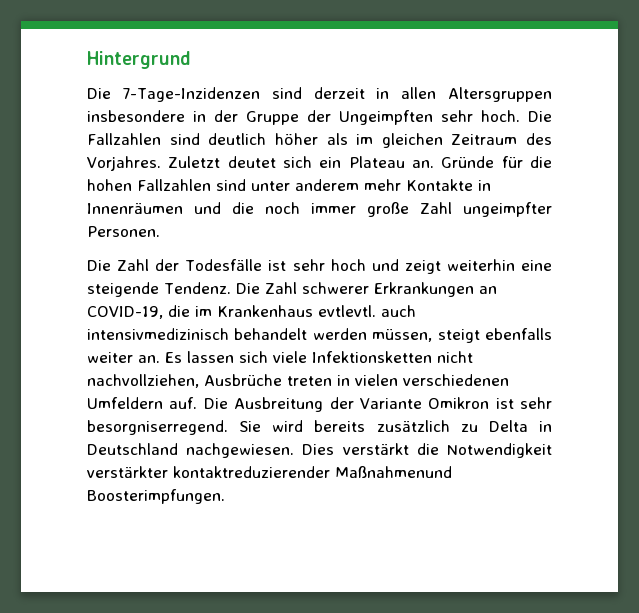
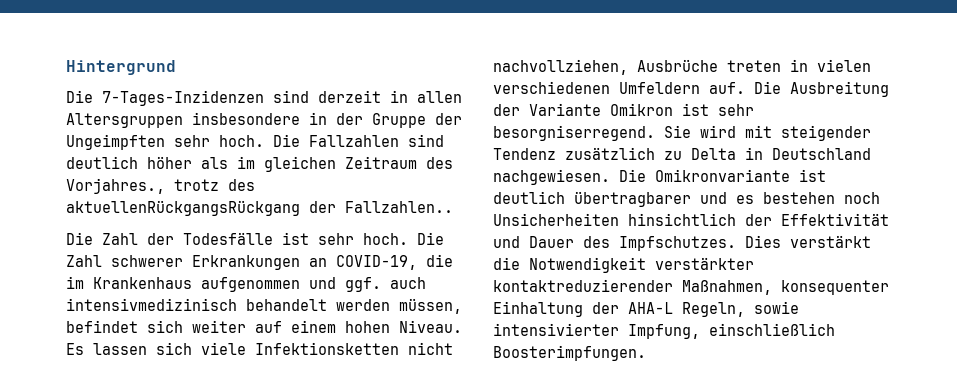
[122,87,260,102] 7-Tage-Inzidenzen -> [102,90,264,106] 7-Tages-Inzidenzen
[87,156,553,171] [87,179,491,191] [87,202,552,217] [87,226,160,237] Vorjahres. Zuletzt deutet sich ein Plateau an. Gründe für die hohen Fallzahlen sind unter anderem mehr Kontakte in Innenräumen und die noch immer große Zahl ungeimpfter Personen. -> [66,178,255,194] [66,200,453,216] Vorjahres., trotz des aktuellenRückgangsRückgang der Fallzahlen..
[330,259,552,274] [87,282,231,297] hoch und zeigt weiterhin eine steigende Tendenz. -> [363,233,408,245] hoch.
[318,305,376,317] evtlevtl. -> [201,277,381,292] aufgenommen und ggf.
[437,328,552,343] [87,352,160,363] steigt ebenfalls weiter an. -> [66,320,462,333] befindet sich weiter auf einem hohen Niveau.
[314,420,366,432] bereits -> [745,125,871,141] [493,148,556,160] mit steigender Tendenz
(295, 450) none -> [619,169,826,182] [493,191,880,207] [493,213,889,226] [493,236,736,251] Die Omikronvariante ist deutlich übertragbarer und es bestehen noch Unsicherheiten hinsichtlich der Effektivität und Dauer des Impfschutzes.
[335,466,452,478] Maßnahmenund -> [682,280,889,295] [493,301,799,317] [493,323,835,339] Maßnahmen, konsequenter Einhaltung der AHA-L Regeln, sowie intensivierter Impfung, einschließlich

